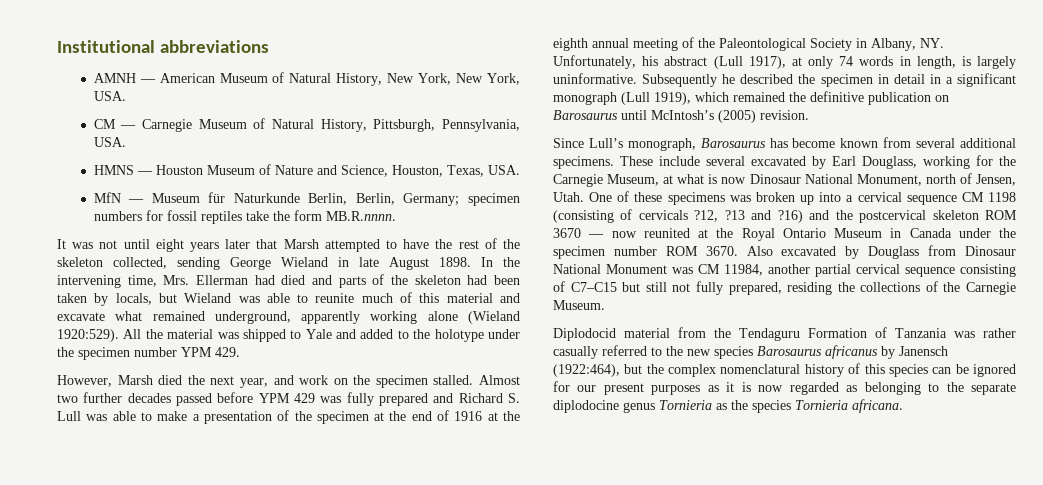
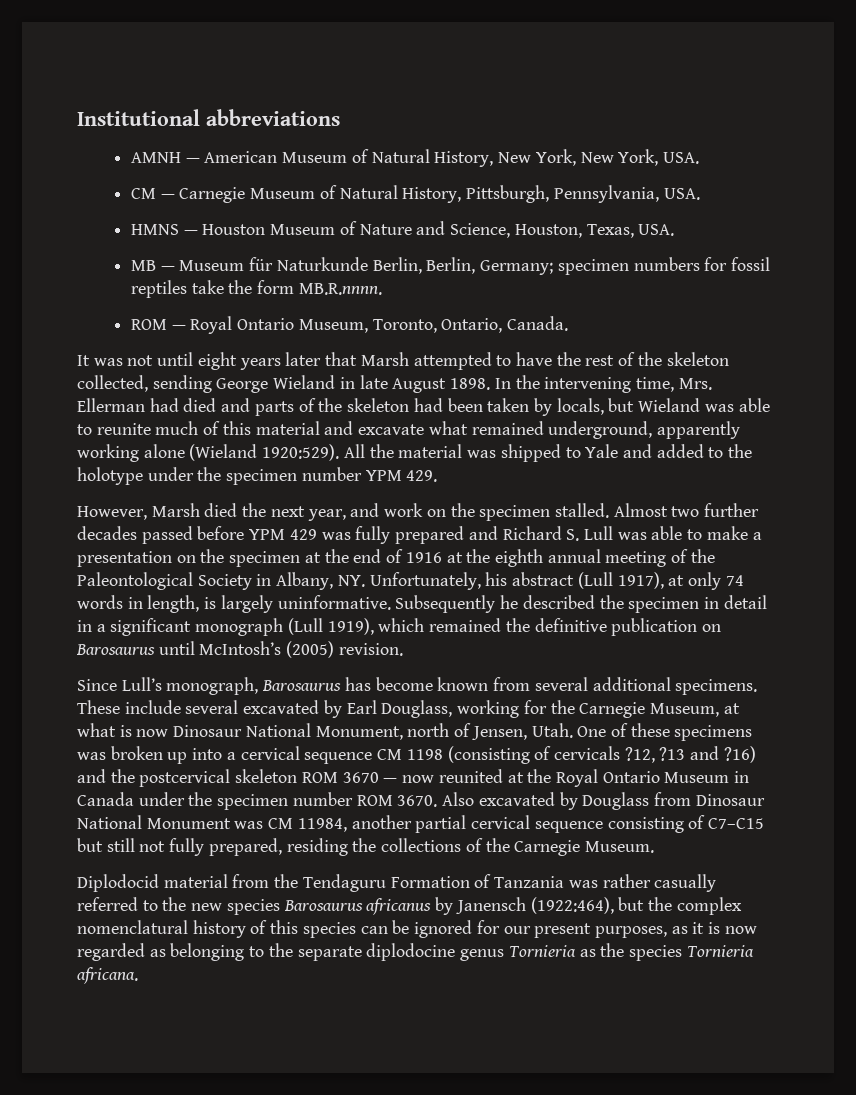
[93,192,121,203] MfN -> [130,260,156,271] MB
(396, 216) none -> [130,316,569,334] // ROM — Royal Ontario Museum, Toronto, Ontario, Canada.
[277,410,290,421] of -> [176,555,196,563] on
[651,385,701,395] purposes -> [594,926,667,938] purposes,

